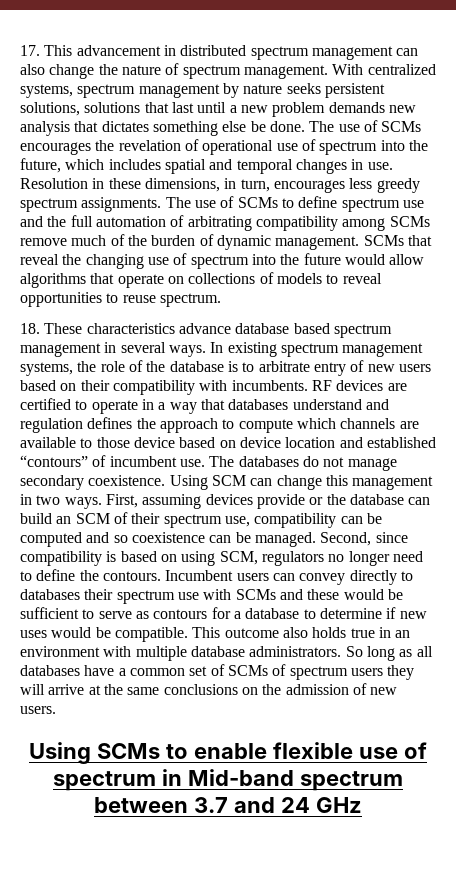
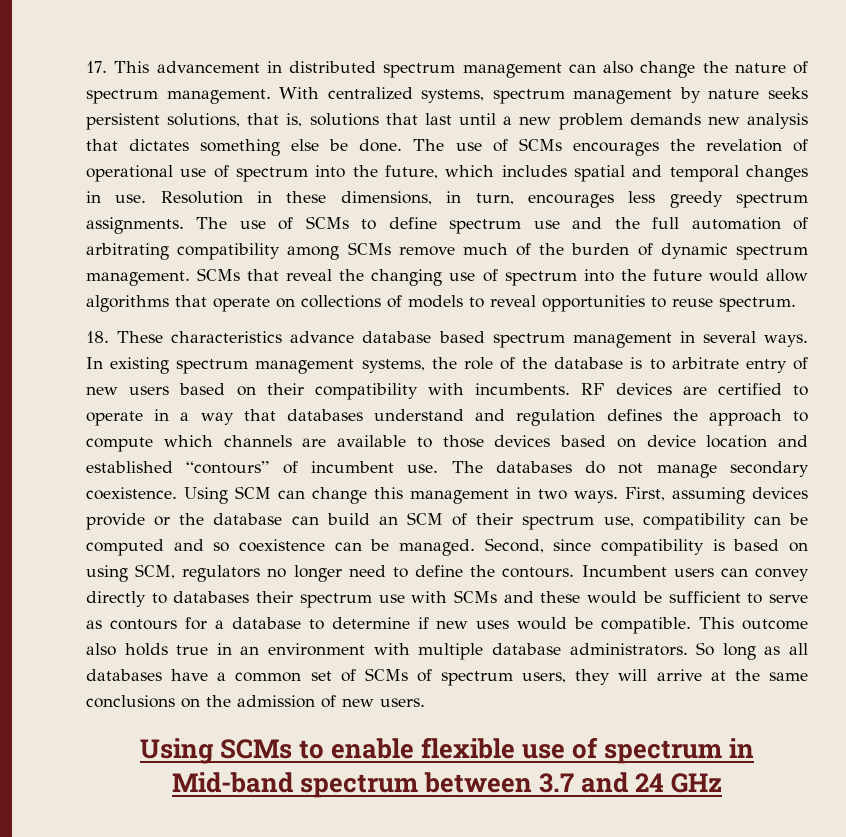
(80, 109) none -> [247,113,303,127] that is,
(271, 242) none -> [735,245,808,260] spectrum
[133,437,175,448] device -> [494,435,551,447] devices
[350,668,383,676] users -> [522,672,567,683] users,

